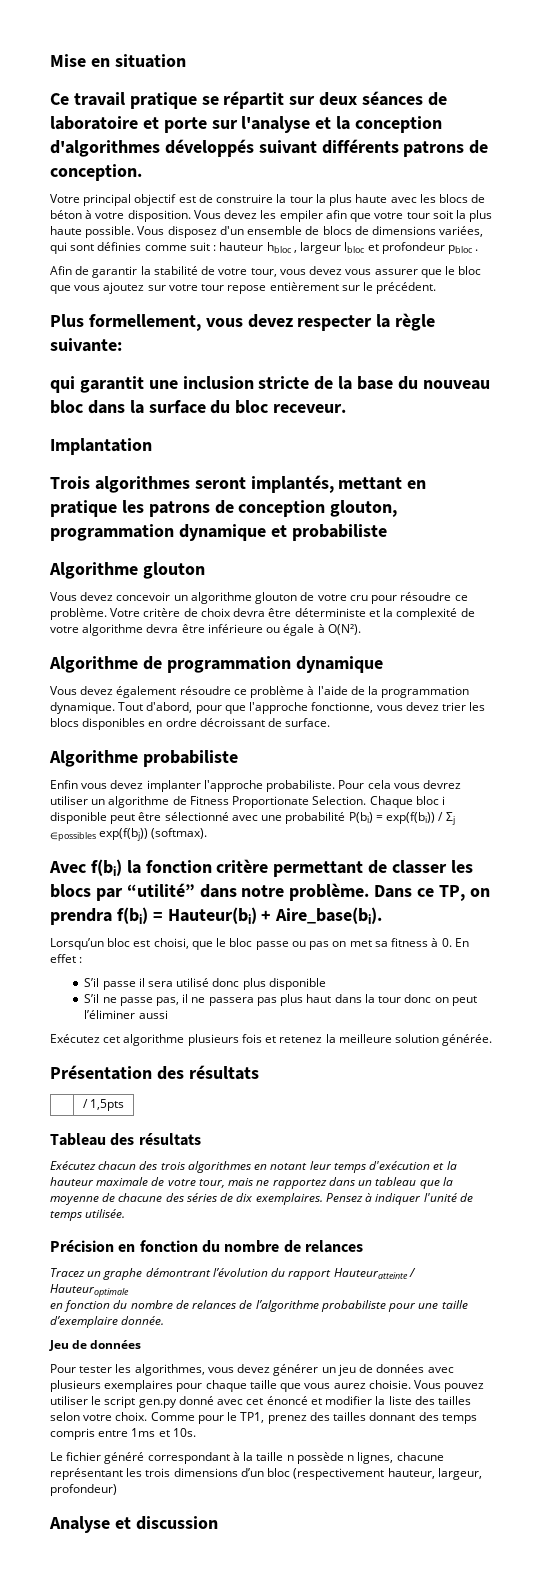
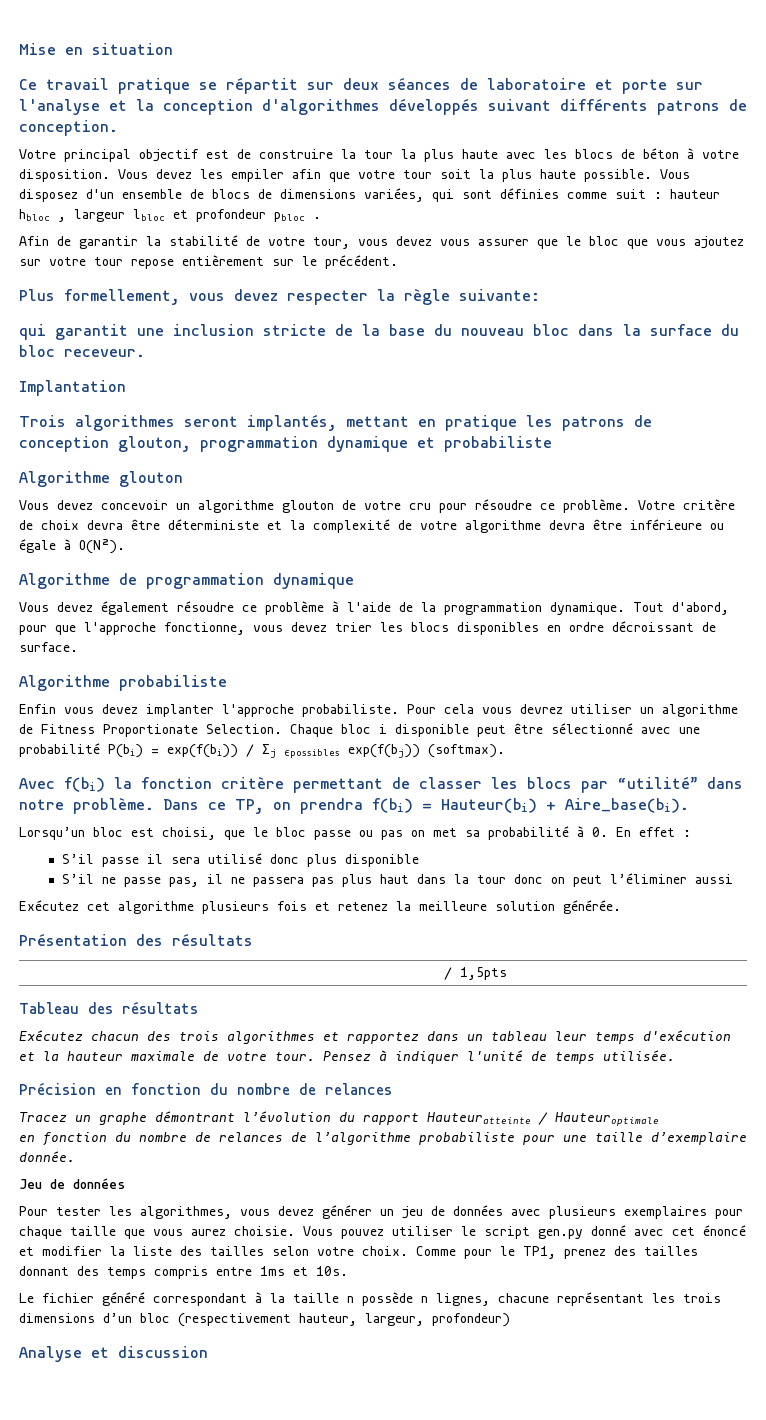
[391,938,429,947] fitness -> [488,826,569,840] probabilité
[254,1163,308,1170] en notant -> [323,1031,547,1044] et rapportez dans un tableau
[198,1177,453,1189] [50,1193,323,1205] tour, mais ne rapportez dans un tableau que la moyenne de chacune des séries de dix exemplaires. -> [275,1052,315,1061] tour.

